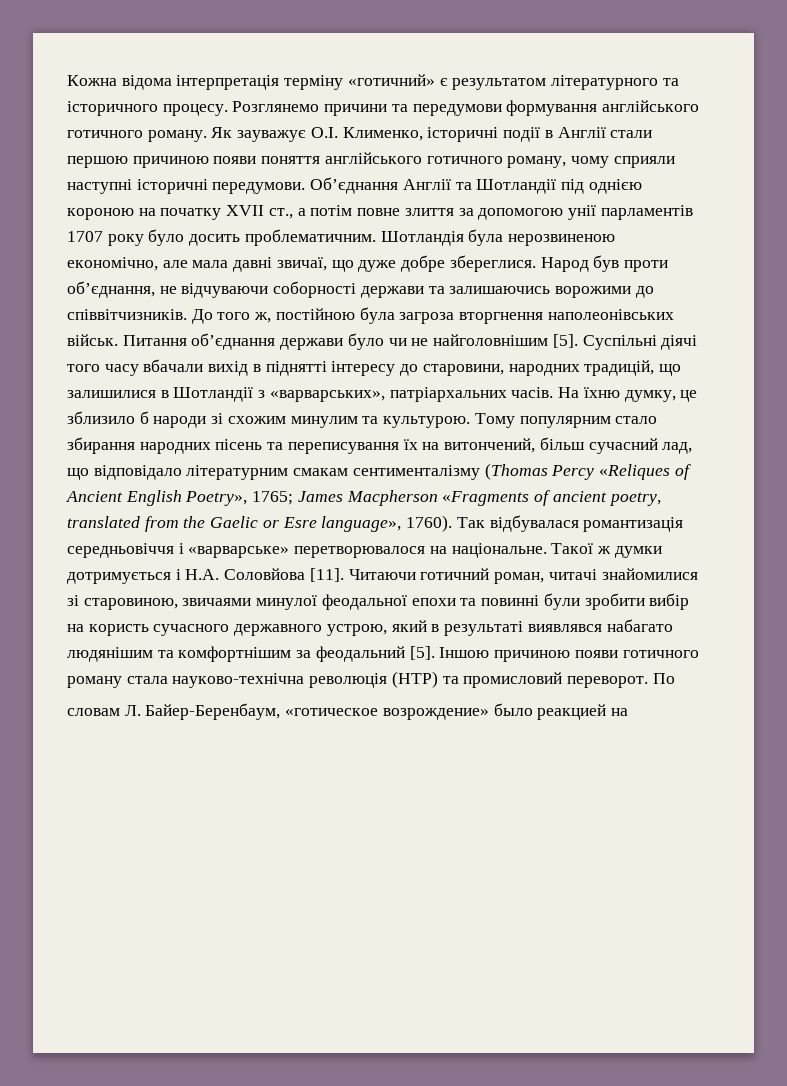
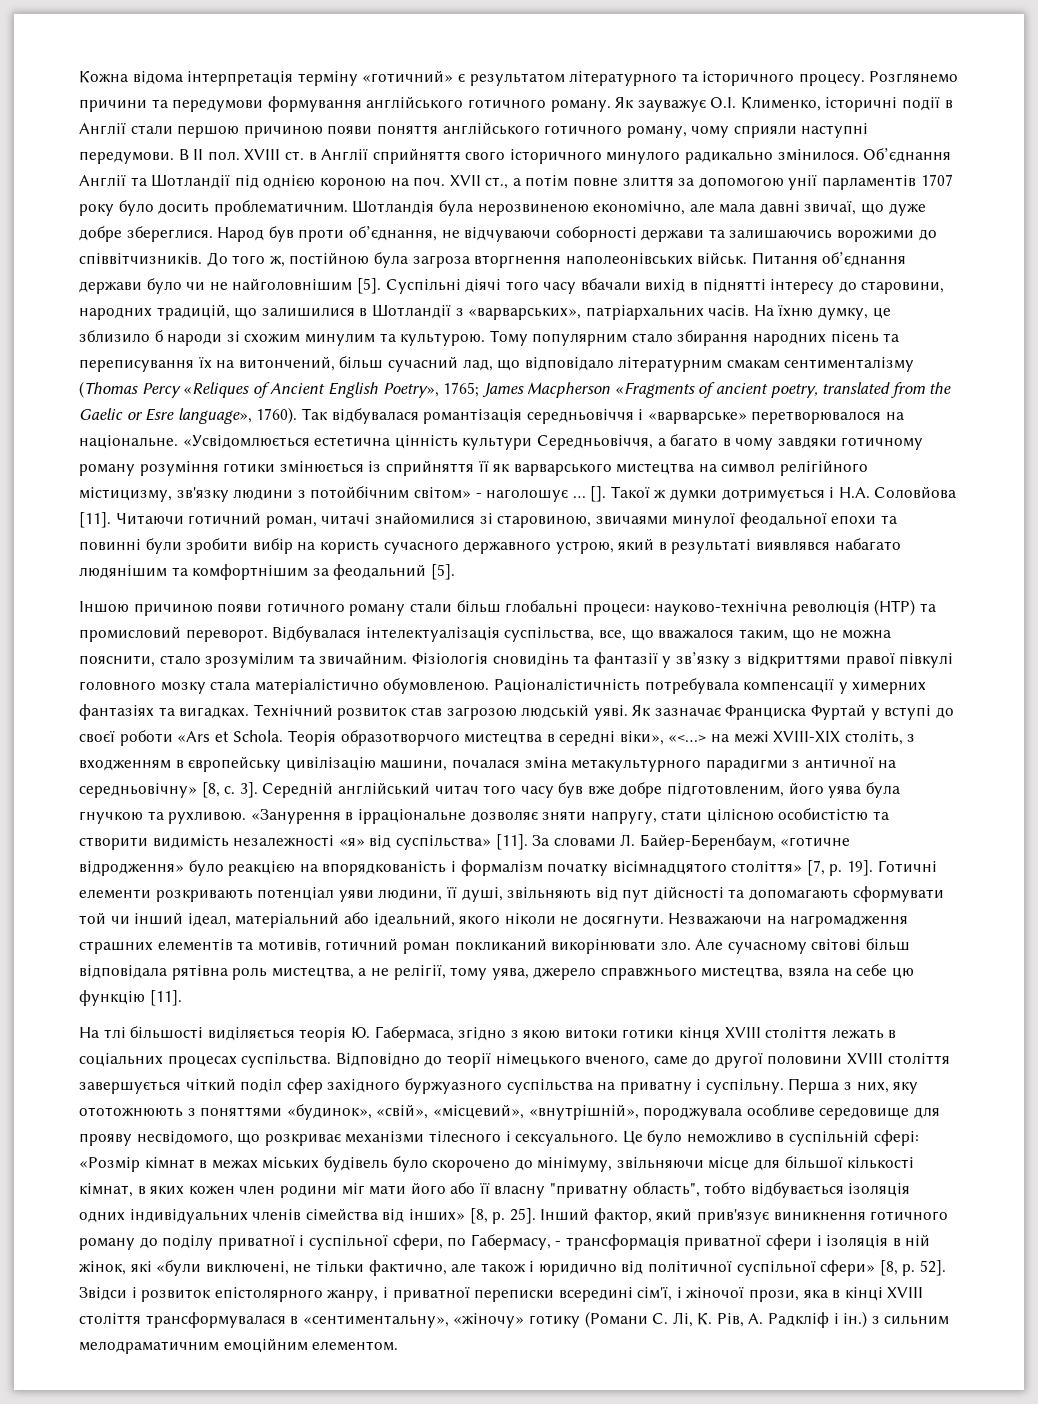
[136,179,306,194] історичні передумови. -> [79,148,859,164] передумови. В ІІ пол. XVIII ст. в Англії сприйняття свого історичного минулого радикально змінилося.
[160,208,222,220] початку -> [413,177,446,186] поч.
[583,517,684,532] романтизація -> [423,409,523,424] романтізація
(547, 550) none -> [182,434,924,450] [79,460,869,476] [79,486,607,502] «Усвідомлюється естетична цінність культури Середньовіччя, а багато в чому завдяки готичному роману розуміння готики змінюється із сприйняття її як варварського мистецтва на символ релігійного містицизму, зв'язку людини з потойбічним світом» - наголошує … [].
(435, 653) none -> (455, 572) //
[126,676,168,684] стала -> [409,600,650,616] стали більш глобальні процеси:
[652,673,675,684] [67,703,629,720] По // словам Л. Байер-Беренбаум, «готическое возрождение» было реакцией на -> [272,626,892,642] [79,652,954,668] [79,678,927,694] [79,704,954,720] [79,730,916,746] [79,756,897,772] [79,782,900,798] [79,808,890,824] [79,834,851,850] [79,860,937,876] [79,886,944,902] [79,912,908,928] [79,938,911,954] [79,964,914,980] [79,990,182,1006] [79,1026,897,1042] [79,1053,950,1068] [79,1078,919,1094] [79,1104,940,1120] [79,1130,919,1146] [79,1156,915,1172] [79,1182,911,1198] [79,1208,949,1224] [79,1234,931,1250] [79,1260,947,1276] [79,1287,924,1302] [79,1311,950,1328] [79,1338,399,1354] Відбувалася інтелектуалізація суспільства, все, що вважалося таким, що не можна пояснити, стало зрозумілим та звичайним. Фізіологія сновидінь та фантазії у зв’язку з відкриттями правої півкулі головного мозку стала матеріалістично обумовленою. Раціоналістичність потребувала компенсації у химерних фантазіях та вигадках. Технічний розвиток став загрозою людській уяві. Як зазначає Франциска Фуртай у вступі до своєї роботи «Ars et Schola. Теорія образотворчого мистецтва в середні віки», «<…> на межі XVIII-XIX століть, з входженням в європейську цивілізацію машини, почалася зміна метакультурного парадигми з античної на середньовічну» [8, с. 3]. Середній англійський читач того часу був вже добре підготовленим, його уява була гнучкою та рухливою. «Занурення в ірраціональне дозволяє зняти напругу, стати цілісною особистістю та створити видимість незалежності «я» від суспільства» [11]. За словами Л. Байер-Беренбаум, «готичне відродження» було реакцією на впорядкованість і формалізм початку вісімнадцятого століття» [7, p. 19]. Готичні елементи розкривають потенціал уяви людини, її душі, звільняють від пут дійсності та допомагають сформувати той чи інший ідеал, матеріальний або ідеальний, якого ніколи не досягнути. Незважаючи на нагромадження страшних елементів та мотивів, готичний роман покликаний викорінювати зло. Але сучасному світові більш відповідала рятівна роль мистецтва, а не релігії, тому уява, джерело справжнього мистецтва, взяла на себе цю функцію [11]. // На тлі більшості виділяється теорія Ю. Габермаса, згідно з якою витоки готики кінця XVIII століття лежать в соціальних процесах суспільства. Відповідно до теорії німецького вченого, саме до другої половини XVIII століття завершується чіткий поділ сфер західного буржуазного суспільства на приватну і суспільну. Перша з них, яку ототожнюють з поняттями «будинок», «свій», «місцевий», «внутрішній», породжувала особливе середовище для прояву несвідомого, що розкриває механізми тілесного і сексуального. Це було неможливо в суспільній сфері: «Розмір кімнат в межах міських будівель було скорочено до мінімуму, звільняючи місце для більшої кількості кімнат, в яких кожен член родини міг мати його або її власну "приватну область", тобто відбувається ізоляція одних індивідуальних членів сімейства від інших» [8, p. 25]. Інший фактор, який прив'язує виникнення готичного роману до поділу приватної і суспільної сфери, по Габермасу, - трансформація приватної сфери і ізоляція в ній жінок, які «були виключені, не тільки фактично, але також і юридично від політичної суспільної сфери» [8, p. 52]. Звідси і розвиток епістолярного жанру, і приватної переписки всередині сім'ї, і жіночої прози, яка в кінці XVIII століття трансформувалася в «сентиментальну», «жіночу» готику (Романи С. Лі, К. Рів, А. Радкліф і ін.) з сильним мелодраматичним емоційним елементом.

